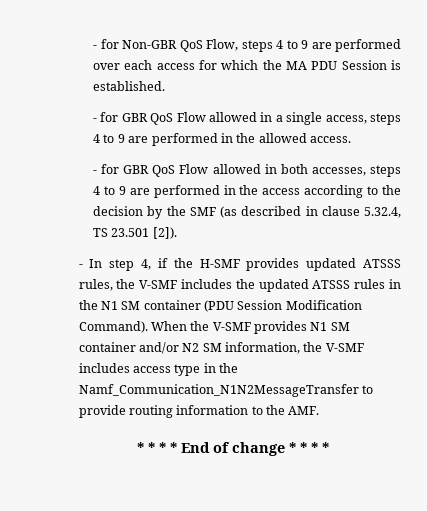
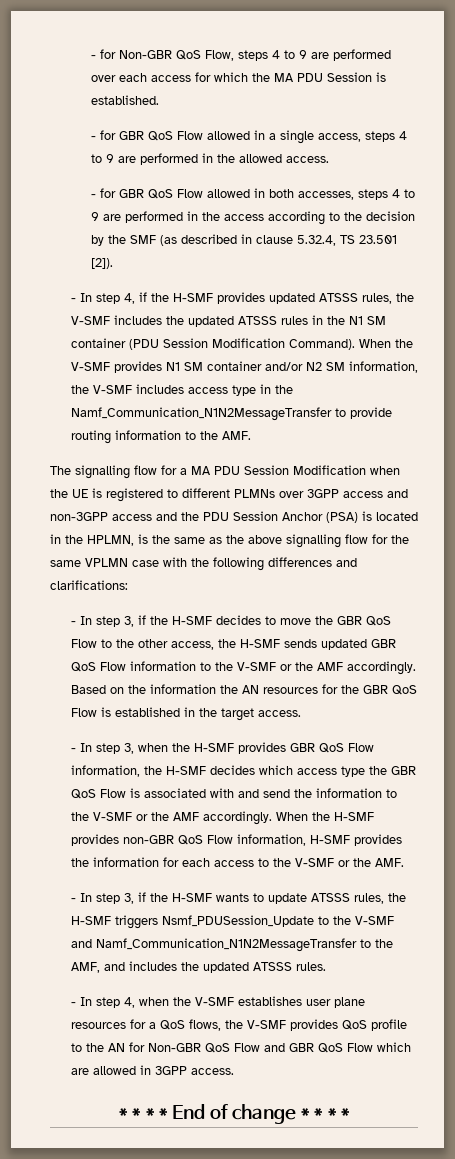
(320, 410) none -> [50,465,400,479] [50,488,408,502] [50,511,418,523] [50,534,409,548] [50,557,357,571] [50,580,128,590] [70,615,391,627] [70,639,396,650] [70,661,416,675] [70,684,417,695] [70,707,301,721] [70,742,374,754] [70,765,416,777] [70,788,397,799] [70,811,374,825] [70,834,402,846] [70,857,404,867] [70,892,406,904] [70,915,394,929] [70,938,393,952] [70,961,326,973] [70,996,365,1008] [70,1019,407,1031] [70,1042,411,1053] [70,1065,234,1075] // The signalling flow for a MA PDU Session Modification when the UE is registered to different PLMNs over 3GPP access and non-3GPP access and the PDU Session Anchor (PSA) is located in the HPLMN, is the same as the above signalling flow for the same VPLMN case with the following differences and clarifications: // - In step 3, if the H-SMF decides to move the GBR QoS Flow to the other access, the H-SMF sends updated GBR QoS Flow information to the V-SMF or the AMF accordingly. Based on the information the AN resources for the GBR QoS Flow is established in the target access. // - In step 3, when the H-SMF provides GBR QoS Flow information, the H-SMF decides which access type the GBR QoS Flow is associated with and send the information to the V-SMF or the AMF accordingly. When the H-SMF provides non-GBR QoS Flow information, H-SMF provides the information for each access to the V-SMF or the AMF. // - In step 3, if the H-SMF wants to update ATSSS rules, the H-SMF triggers Nsmf_PDUSession_Update to the V-SMF and Namf_Communication_N1N2MessageTransfer to the AMF, and includes the updated ATSSS rules. // - In step 4, when the V-SMF establishes user plane resources for a QoS flows, the V-SMF provides QoS profile to the AN for Non-GBR QoS Flow and GBR QoS Flow which are allowed in 3GPP access.

